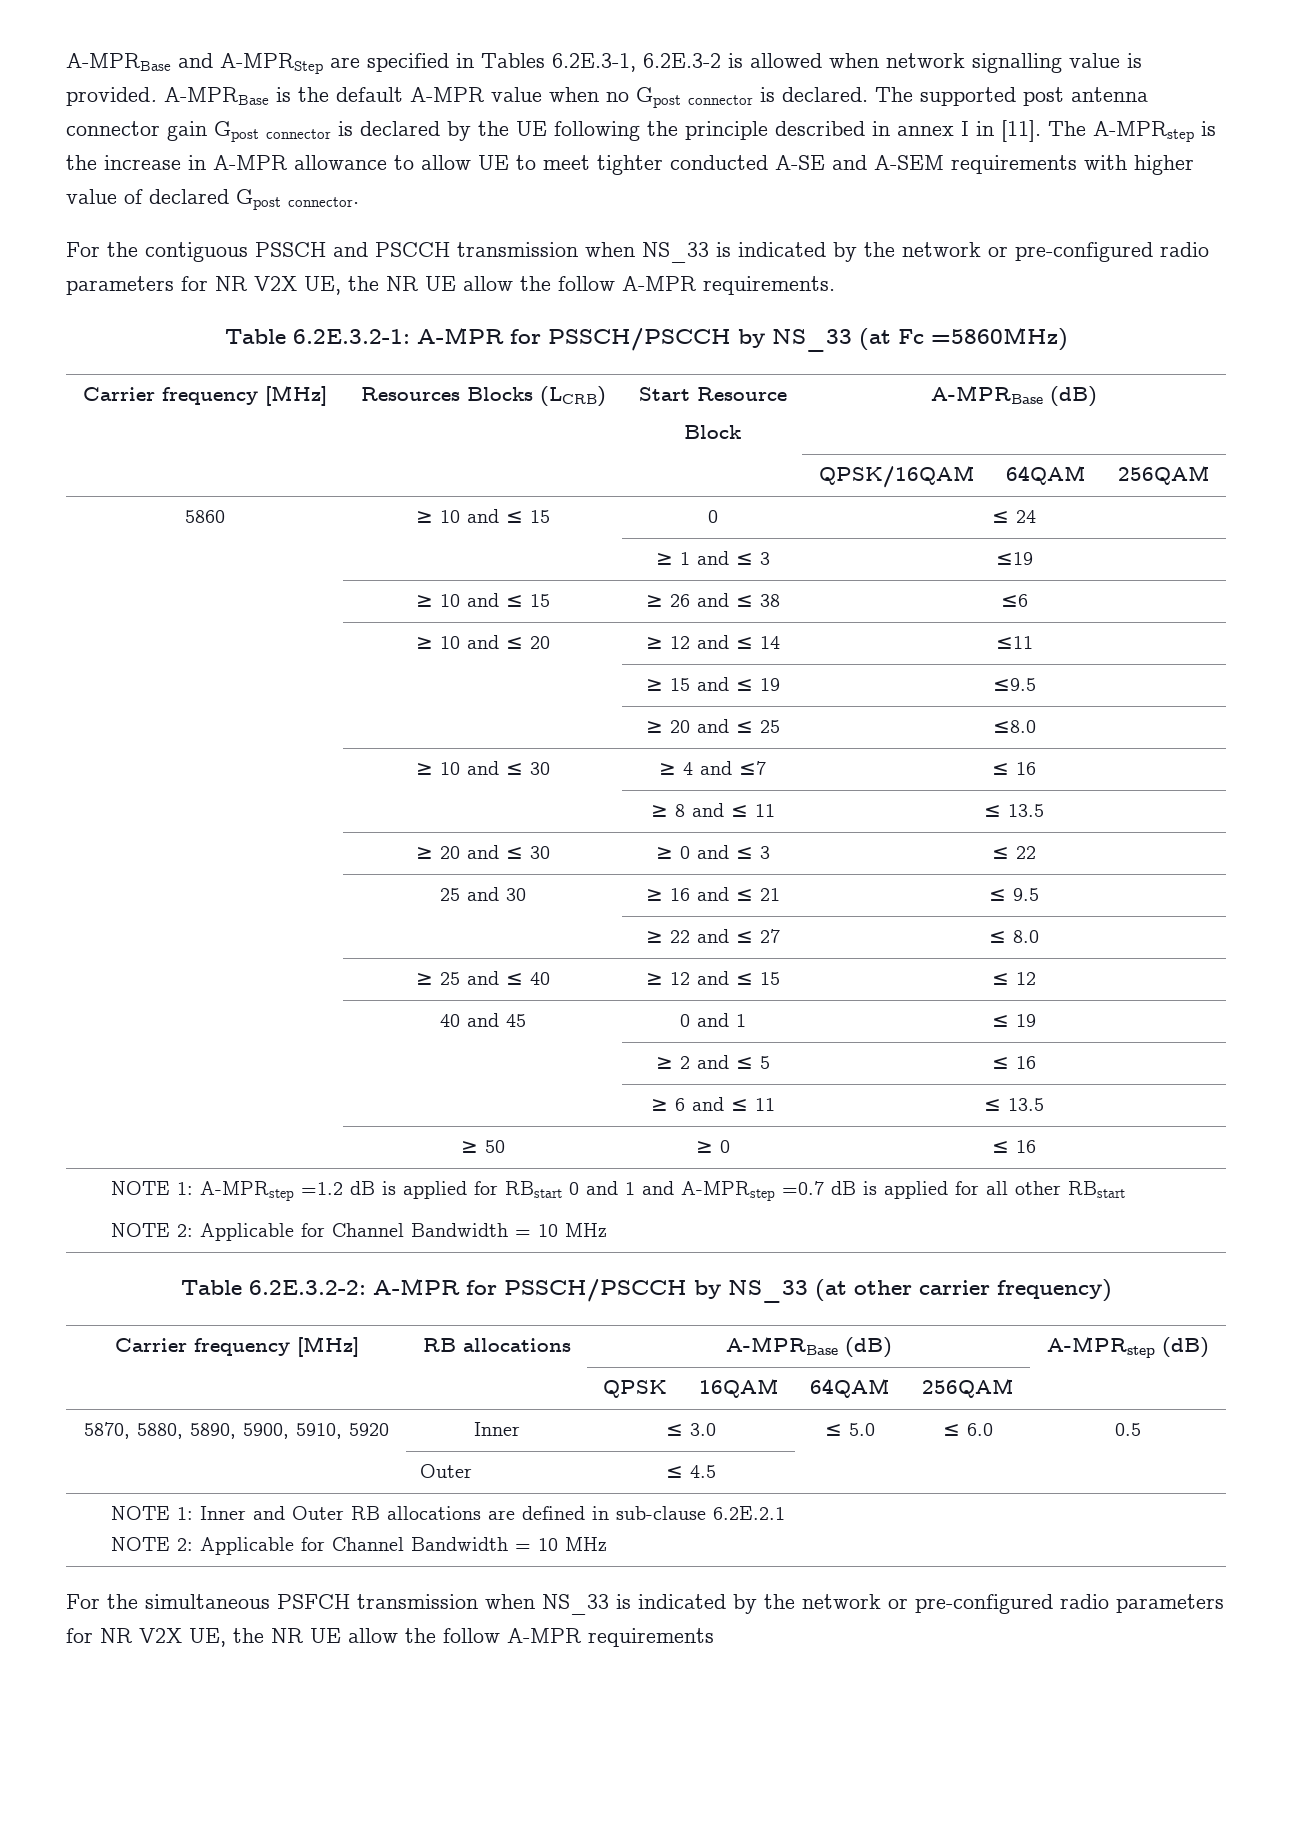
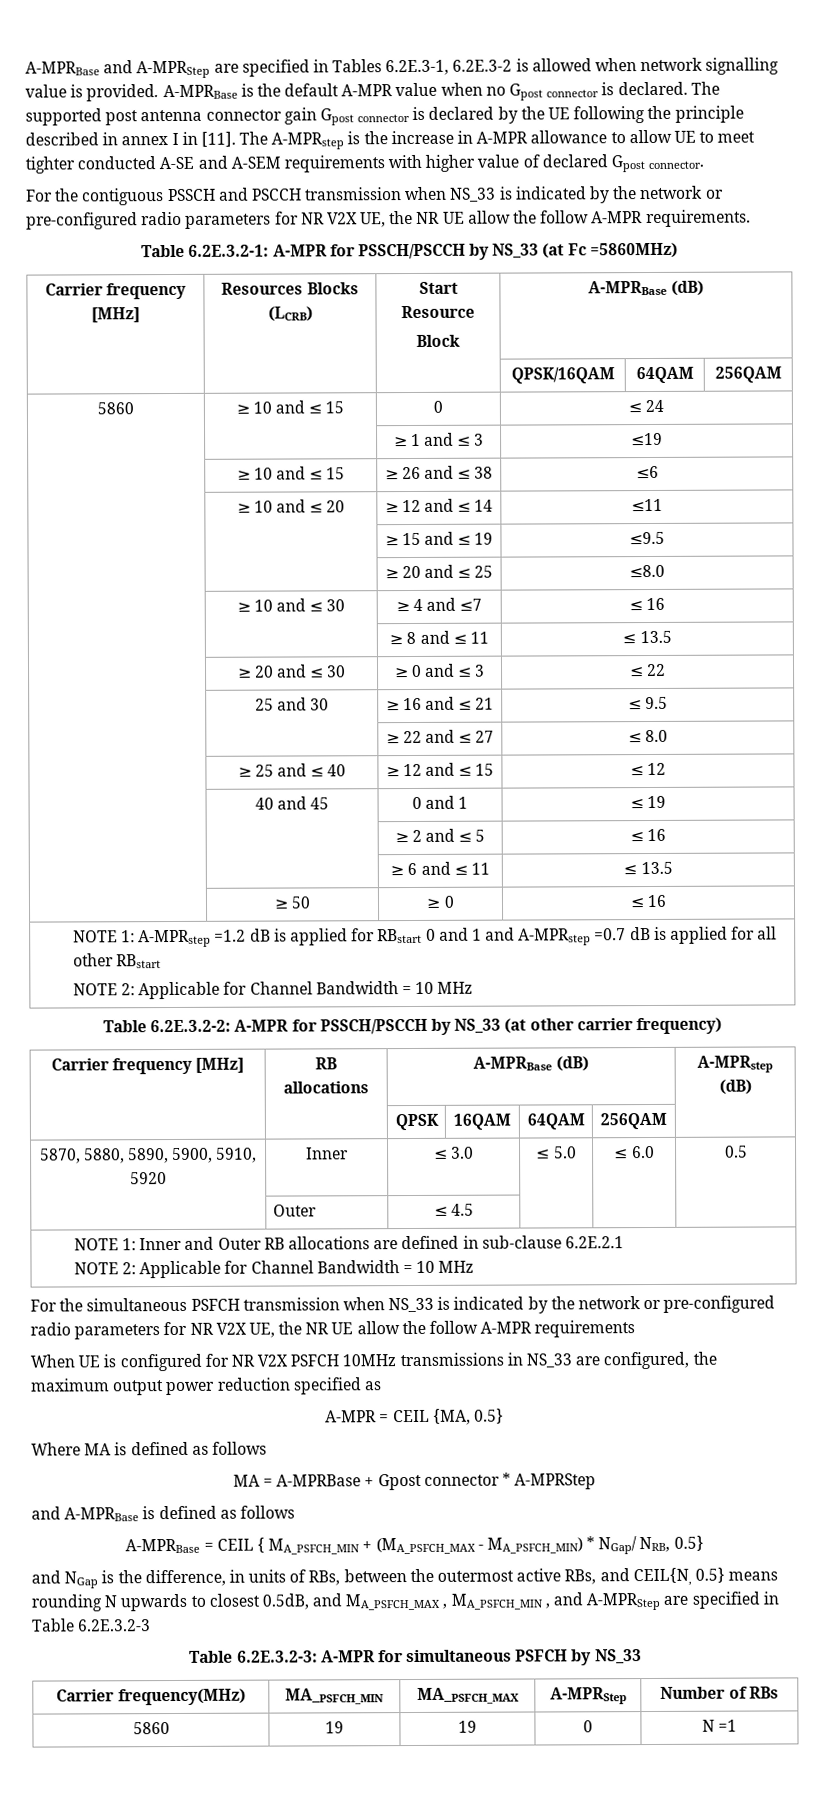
(714, 1637) none -> [30,1351,717,1372] [30,1377,382,1396] [325,1408,504,1425] [31,1441,267,1456] [232,1472,597,1491] [31,1505,295,1522] [125,1535,704,1555] [31,1567,779,1589] [31,1591,779,1612] [31,1618,152,1632] [189,1649,642,1666] [56,1688,246,1706] [285,1688,384,1705] [416,1687,519,1704] [549,1687,627,1705] [660,1686,779,1699] [132,1722,170,1735] [325,1721,344,1734] [458,1720,477,1733] [583,1720,593,1733] [701,1719,738,1732] // When UE is configured for NR V2X PSFCH 10MHz transmissions in NS_33 are configured, the maximum output power reduction specified as // A-MPR = CEIL {MA, 0.5} // Where MA is defined as follows // MA = A-MPRBase + Gpost connector * A-MPRStep // and A-MPRBase is defined as follows // A-MPRBase = CEIL { MA_PSFCH_MIN + (MA_PSFCH_MAX - MA_PSFCH_MIN) * NGap/ NRB, 0.5} // and NGap is the difference, in units of RBs, between the outermost active RBs, and CEIL{N, 0.5} means rounding N upwards to closest 0.5dB, and MA_PSFCH_MAX , MA_PSFCH_MIN , and A-MPRStep are specified in Table 6.2E.3.2-3 // Table 6.2E.3.2-3: A-MPR for simultaneous PSFCH by NS_33 // Carrier frequency(MHz) | MA_PSFCH_MIN | MA_PSFCH_MAX | A-MPRStep | Number of RBs // 5860 | 19 | 19 | 0 | N =1

